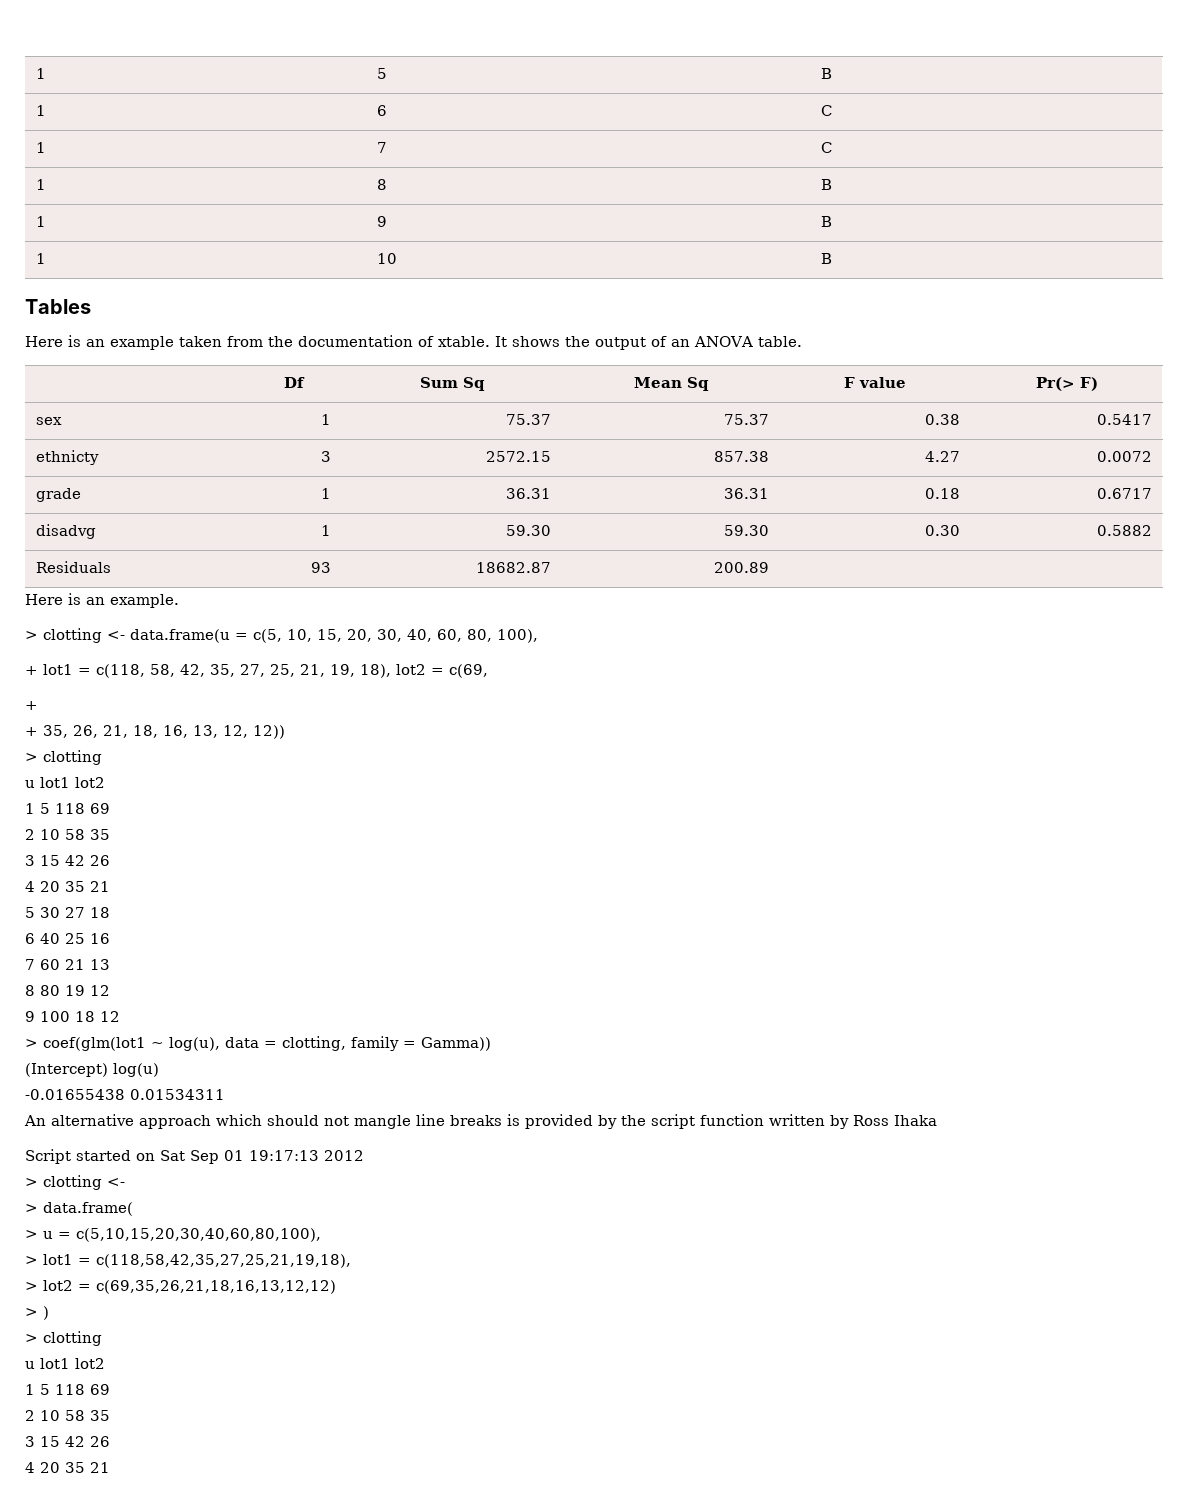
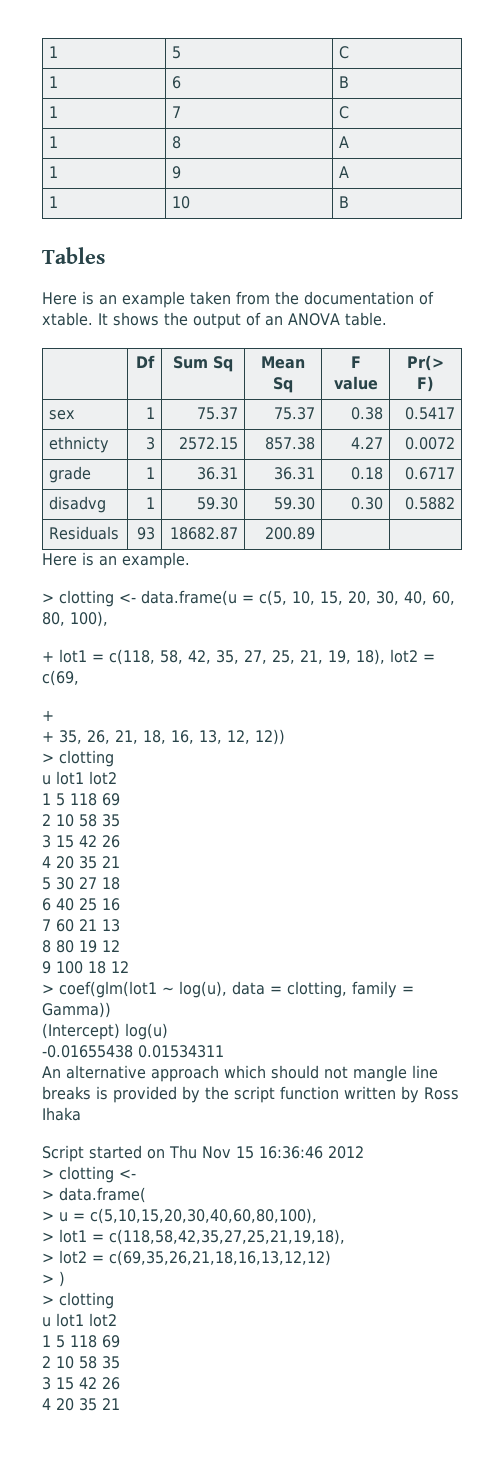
[821,68,833,79] B -> [339,46,350,59] C
[821,105,833,116] C -> [339,76,350,88] B
[821,179,833,190] B -> [339,136,350,148] A
[821,216,833,227] B -> [339,166,350,178] A
[160,1150,319,1164] Sat Sep 01 19:17:13 -> [169,1145,323,1159] Thu Nov 15 16:36:46

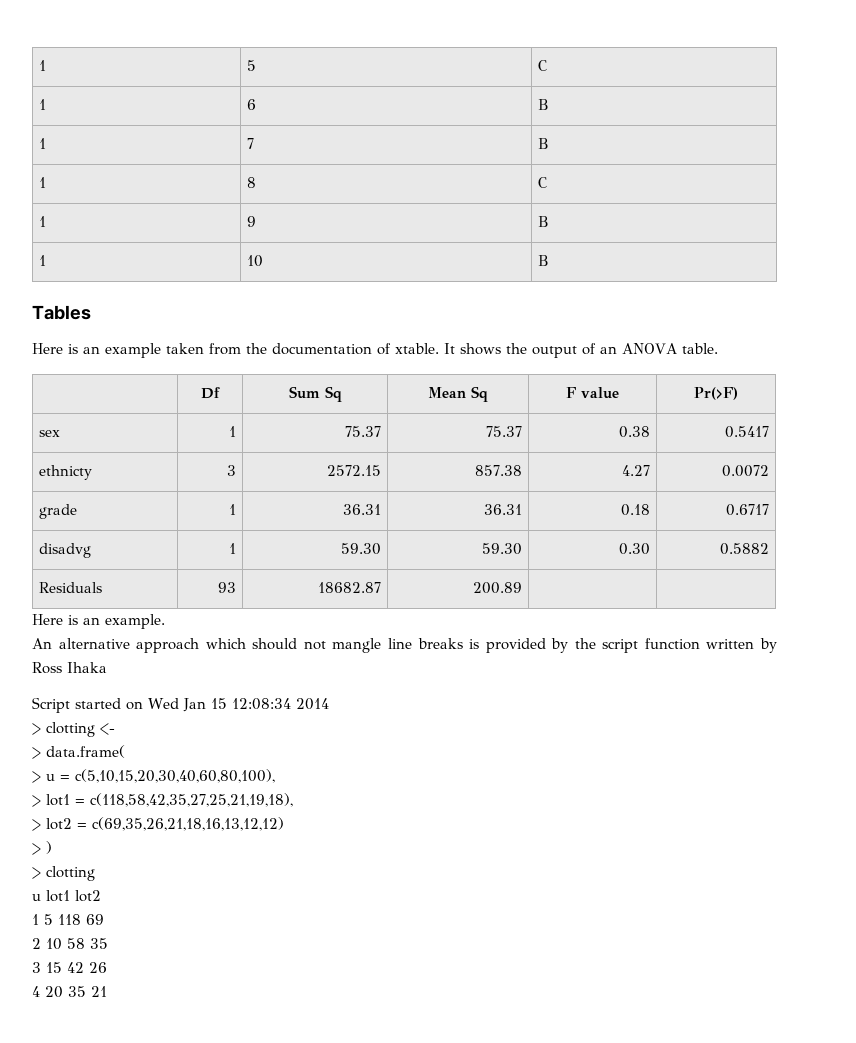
[339,106,350,119] C -> [538,138,550,149] B
[339,136,350,148] A -> [538,177,548,188] C
[339,166,350,178] A -> [538,216,550,227] B
[407,355,444,371] [417,376,434,392] Pr(> F) -> [694,387,738,400] Pr(>F)
[42,590,455,607] [42,611,108,627] [42,649,435,665] [42,670,79,686] [42,710,54,721] [42,729,285,745] [42,750,114,767] [42,771,117,785] [42,793,120,806] [42,814,120,827] [42,835,120,848] [42,856,120,869] [42,877,120,890] [42,898,120,911] [42,919,120,932] [42,940,120,953] [42,961,129,974] [42,981,414,998] [42,1002,111,1018] [42,1023,168,1040] [42,1045,224,1058] // > clotting <- data.frame(u = c(5, 10, 15, 20, 30, 40, 60, 80, 100), // + lot1 = c(118, 58, 42, 35, 27, 25, 21, 19, 18), lot2 = c(69, // + // + 35, 26, 21, 18, 16, 13, 12, 12)) // > clotting // u lot1 lot2 // 1 5 118 69 // 2 10 58 35 // 3 15 42 26 // 4 20 35 21 // 5 30 27 18 // 6 40 25 16 // 7 60 21 13 // 8 80 19 12 // 9 100 18 12 // > coef(glm(lot1 ~ log(u), data = clotting, family = Gamma)) // (Intercept) log(u) // -0.01655438 0.01534311 -> (165, 621) none
[169,1145,364,1159] Thu Nov 15 16:36:46 2012 -> [148,698,329,712] Wed Jan 15 12:08:34 2014

